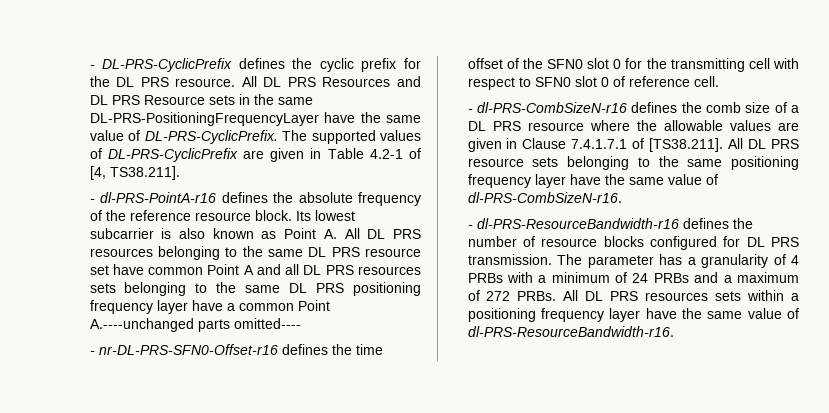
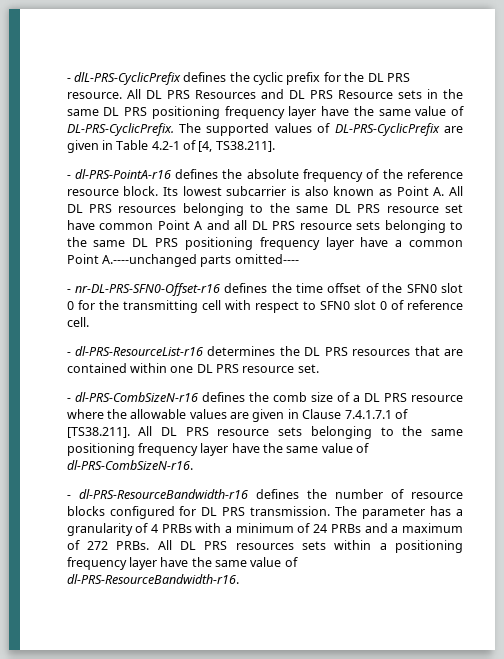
[89,58,233,72] - DL-PRS-CyclicPrefix -> [66,72,181,85] - dlL-PRS-CyclicPrefix
[89,112,319,126] DL-PRS-PositioningFrequencyLayer -> [103,106,317,119] DL PRS positioning frequency layer
[358,266,422,275] resources -> [299,223,352,230] resource
(719, 81) none -> [66,346,464,356] [66,363,319,373] // - dl-PRS-ResourceList-r16 determines the DL PRS resources that are contained within one DL PRS resource set.

